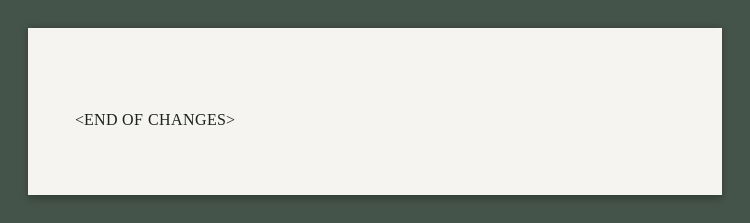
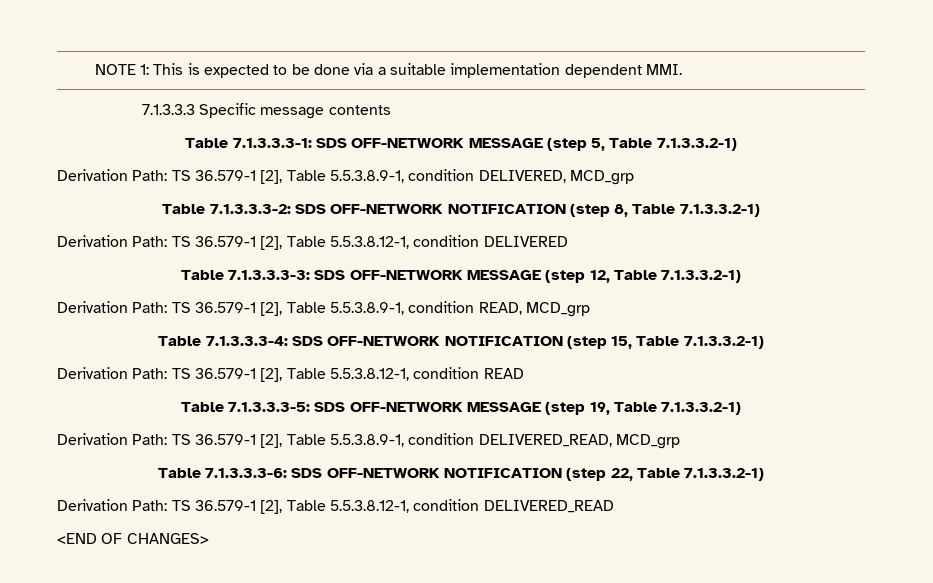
(75, 119) none -> [94,63,682,78] [141,103,391,119] [185,138,737,151] [57,169,634,185] [162,204,760,217] [57,235,568,250] [180,270,742,283] [57,301,590,317] [158,336,764,349] [57,367,524,382] [180,402,742,415] [57,433,680,449] [157,468,765,481] [57,499,614,514] NOTE 1: This is expected to be done via a suitable implementation dependent MMI. // 7.1.3.3.3 Specific message contents // Table 7.1.3.3.3-1: SDS OFF-NETWORK MESSAGE (step 5, Table 7.1.3.3.2-1) // Derivation Path: TS 36.579-1 [2], Table 5.5.3.8.9-1, condition DELIVERED, MCD_grp // Table 7.1.3.3.3-2: SDS OFF-NETWORK NOTIFICATION (step 8, Table 7.1.3.3.2-1) // Derivation Path: TS 36.579-1 [2], Table 5.5.3.8.12-1, condition DELIVERED // Table 7.1.3.3.3-3: SDS OFF-NETWORK MESSAGE (step 12, Table 7.1.3.3.2-1) // Derivation Path: TS 36.579-1 [2], Table 5.5.3.8.9-1, condition READ, MCD_grp // Table 7.1.3.3.3-4: SDS OFF-NETWORK NOTIFICATION (step 15, Table 7.1.3.3.2-1) // Derivation Path: TS 36.579-1 [2], Table 5.5.3.8.12-1, condition READ // Table 7.1.3.3.3-5: SDS OFF-NETWORK MESSAGE (step 19, Table 7.1.3.3.2-1) // Derivation Path: TS 36.579-1 [2], Table 5.5.3.8.9-1, condition DELIVERED_READ, MCD_grp // Table 7.1.3.3.3-6: SDS OFF-NETWORK NOTIFICATION (step 22, Table 7.1.3.3.2-1) // Derivation Path: TS 36.579-1 [2], Table 5.5.3.8.12-1, condition DELIVERED_READ //

